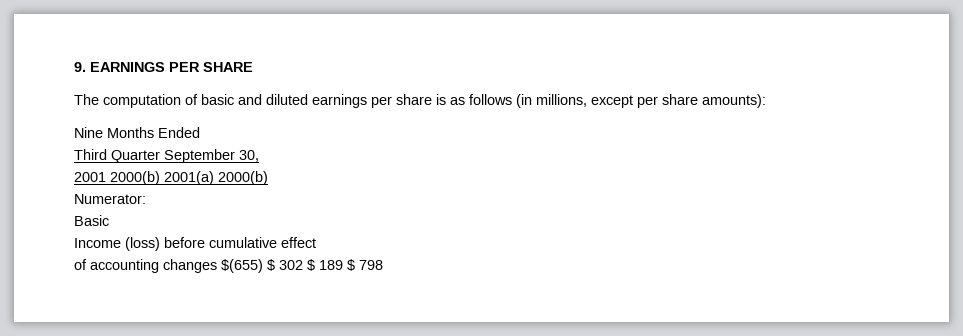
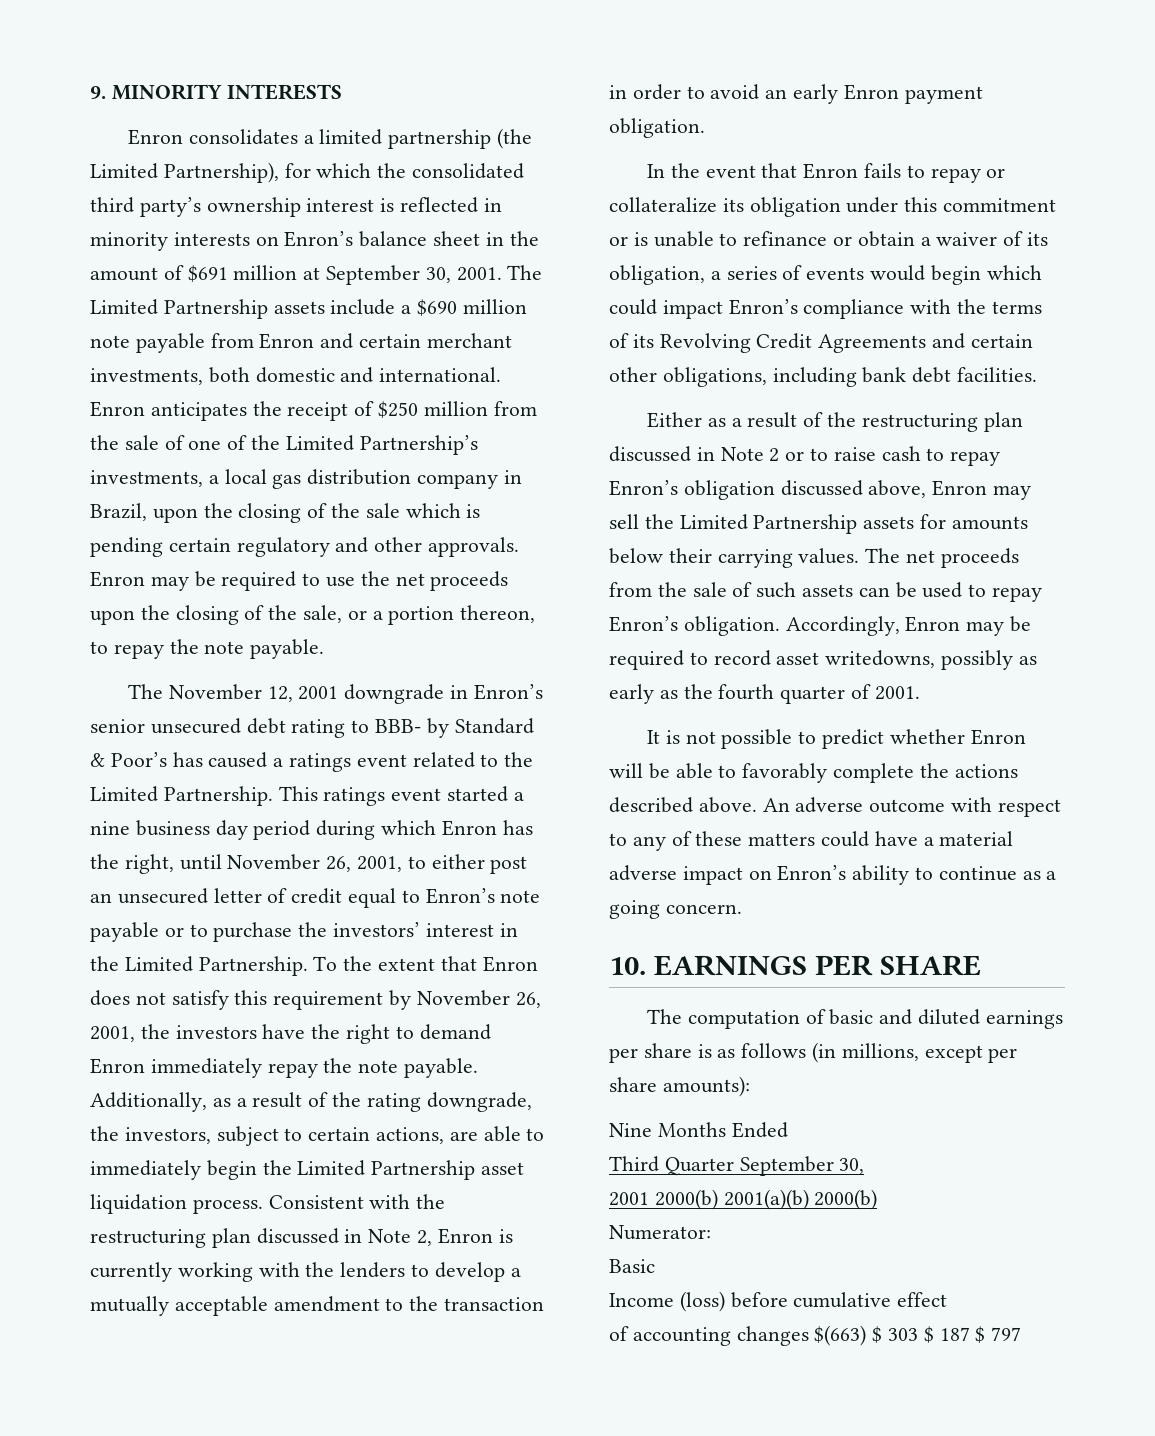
(86, 67) none -> [111,84,342,100] [128,128,533,149] [90,162,525,183] [90,197,502,217] [90,231,539,251] [90,265,543,285] [90,299,527,319] [90,333,512,353] [90,367,502,385] [90,401,537,421] [90,435,478,455] [90,469,522,489] [90,503,481,523] [90,537,520,557] [90,571,509,591] [90,605,536,625] [90,639,325,659] [128,684,543,704] [90,718,534,738] [90,752,534,772] [90,786,524,806] [90,820,533,840] [90,854,528,874] [90,888,541,908] [90,922,518,942] [90,956,538,976] [90,990,541,1010] [90,1024,491,1044] [90,1058,479,1078] [90,1092,532,1112] [90,1126,545,1146] [90,1160,525,1180] [90,1194,446,1214] [90,1228,513,1248] [90,1262,521,1282] [90,1296,545,1316] [609,84,983,104] [609,118,705,138] [647,163,1006,183] [609,197,1057,217] [609,231,1049,247] [609,265,1042,285] [609,299,1042,319] [609,333,1033,353] [609,367,1038,387] [647,412,1023,432] [609,446,1001,466] [609,480,1032,500] [609,514,1028,534] [609,548,1019,568] [609,582,1043,602] [609,616,1032,636] [609,650,1037,670] [609,684,920,704] [647,729,1026,749] [609,763,1018,783] [609,797,1061,817] [609,831,1014,851] [609,865,1057,885] [609,900,742,919] [609,957,646,975] MINORITY INTERESTS // Enron consolidates a limited partnership (the Limited Partnership), for which the consolidated third party’s ownership interest is reflected in minority interests on Enron’s balance sheet in the amount of $691 million at September 30, 2001. The Limited Partnership assets include a $690 million note payable from Enron and certain merchant investments, both domestic and international. Enron anticipates the receipt of $250 million from the sale of one of the Limited Partnership’s investments, a local gas distribution company in Brazil, upon the closing of the sale which is pending certain regulatory and other approvals. Enron may be required to use the net proceeds upon the closing of the sale, or a portion thereon, to repay the note payable. // The November 12, 2001 downgrade in Enron’s senior unsecured debt rating to BBB- by Standard & Poor’s has caused a ratings event related to the Limited Partnership. This ratings event started a nine business day period during which Enron has the right, until November 26, 2001, to either post an unsecured letter of credit equal to Enron’s note payable or to purchase the investors’ interest in the Limited Partnership. To the extent that Enron does not satisfy this requirement by November 26, 2001, the investors have the right to demand Enron immediately repay the note payable. Additionally, as a result of the rating downgrade, the investors, subject to certain actions, are able to immediately begin the Limited Partnership asset liquidation process. Consistent with the restructuring plan discussed in Note 2, Enron is currently working with the lenders to develop a mutually acceptable amendment to the transaction in order to avoid an early Enron payment obligation. // In the event that Enron fails to repay or collateralize its obligation under this commitment or is unable to refinance or obtain a waiver of its obligation, a series of events would begin which could impact Enron’s compliance with the terms of its Revolving Credit Agreements and certain other obligations, including bank debt facilities. // Either as a result of the restructuring plan discussed in Note 2 or to raise cash to repay Enron’s obligation discussed above, Enron may sell the Limited Partnership assets for amounts below their carrying values. The net proceeds from the sale of such assets can be used to repay Enron’s obligation. Accordingly, Enron may be required to record asset writedowns, possibly as early as the fourth quarter of 2001. // It is not possible to predict whether Enron will be able to favorably complete the actions described above. An adverse outcome with respect to any of these matters could have a material adverse impact on Enron’s ability to continue as a going concern. // 10.
[164,171,214,185] 2001(a) -> [723,1189,809,1210] 2001(a)(b)
[221,259,383,273] $(655) $ 302 $ 189 $ 798 -> [814,1325,1022,1346] $(663) $ 303 $ 187 $ 797

